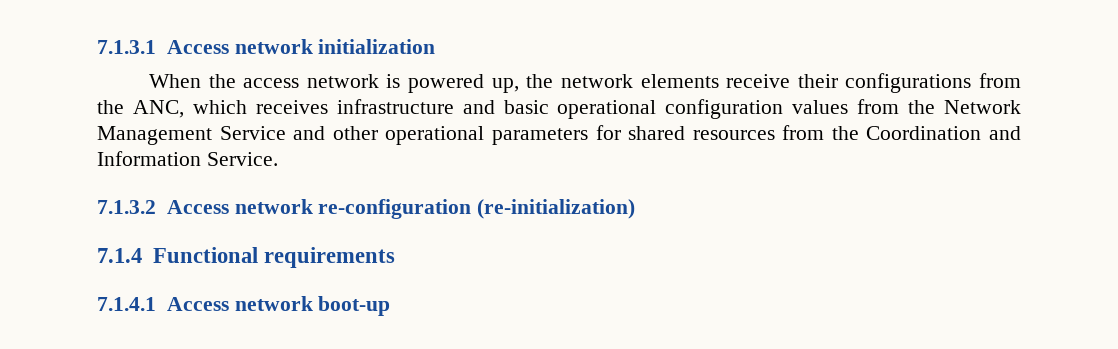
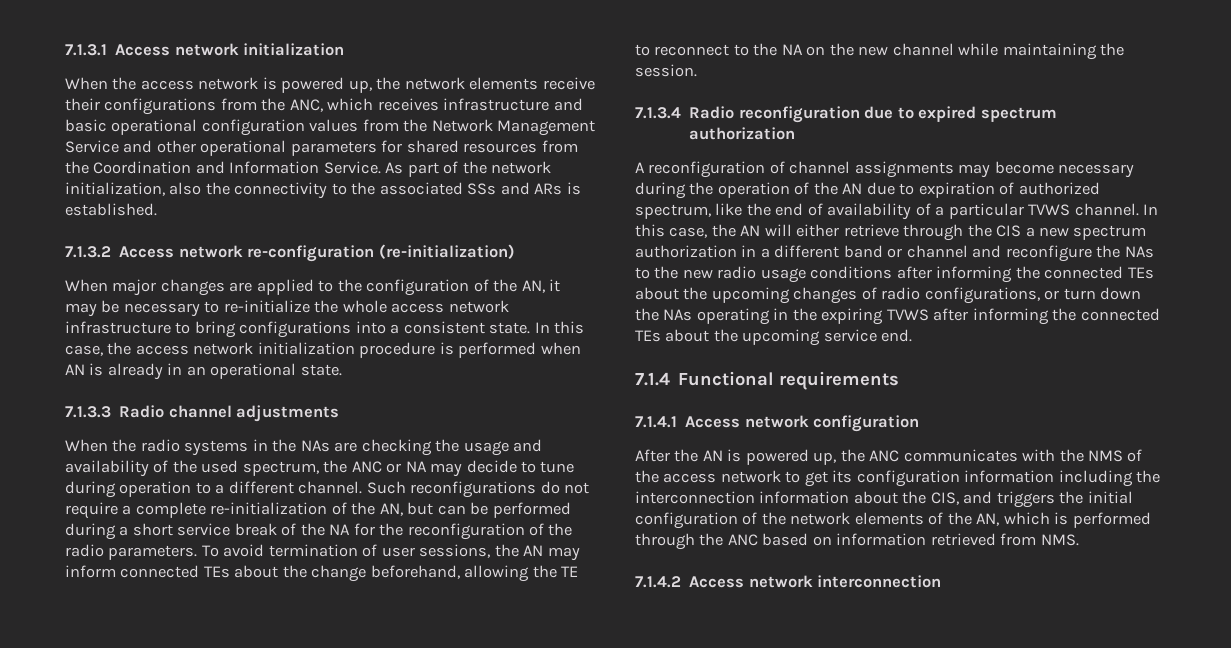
(278, 159) none -> [385,161,552,177] [65,182,581,199] [65,203,157,216] As part of the network initialization, also the connectivity to the associated SSs and ARs is established.
(636, 209) none -> [65,279,561,296] [65,300,509,317] [65,321,585,338] [65,342,581,358] [65,363,342,380] [65,405,340,422] [65,439,543,456] [65,460,575,477] [65,481,590,498] [65,502,571,519] [65,523,573,540] [65,544,580,561] [65,565,579,582] [635,43,1125,60] [635,64,697,77] [635,106,1057,123] [689,127,796,140] [635,161,1135,178] [635,182,1100,199] [635,203,1159,220] [635,224,1147,241] [635,245,1154,262] [635,266,1154,283] [635,287,1142,304] [635,308,1160,325] [635,329,913,346] // When major changes are applied to the configuration of the AN, it may be necessary to re-initialize the whole access network infrastructure to bring configurations into a consistent state. In this case, the access network initialization procedure is performed when AN is already in an operational state. // 7.1.3.3 Radio channel adjustments // When the radio systems in the NAs are checking the usage and availability of the used spectrum, the ANC or NA may decide to tune during operation to a different channel. Such reconfigurations do not require a complete re-initialization of the AN, but can be performed during a short service break of the NA for the reconfiguration of the radio parameters. To avoid termination of user sessions, the AN may inform connected TEs about the change beforehand, allowing the TE to reconnect to the NA on the new channel while maintaining the session. // 7.1.3.4 Radio reconfiguration due to expired spectrum authorization // A reconfiguration of channel assignments may become necessary during the operation of the AN due to expiration of authorized spectrum, like the end of availability of a particular TVWS channel. In this case, the AN will either retrieve through the CIS a new spectrum authorization in a different band or channel and reconfigure the NAs to the new radio usage conditions after informing the connected TEs about the upcoming changes of radio configurations, or turn down the NAs operating in the expiring TVWS after informing the connected TEs about the upcoming service end.
[318,296,391,316] boot-up -> [813,415,920,432] [635,449,1143,465] [635,470,1161,487] [635,491,1133,508] [635,512,1151,529] [635,533,1079,550] [635,575,942,588] configuration // After the AN is powered up, the ANC communicates with the NMS of the access network to get its configuration information including the interconnection information about the CIS, and triggers the initial configuration of the network elements of the AN, which is performed through the ANC based on information retrieved from NMS. // 7.1.4.2 Access network interconnection

